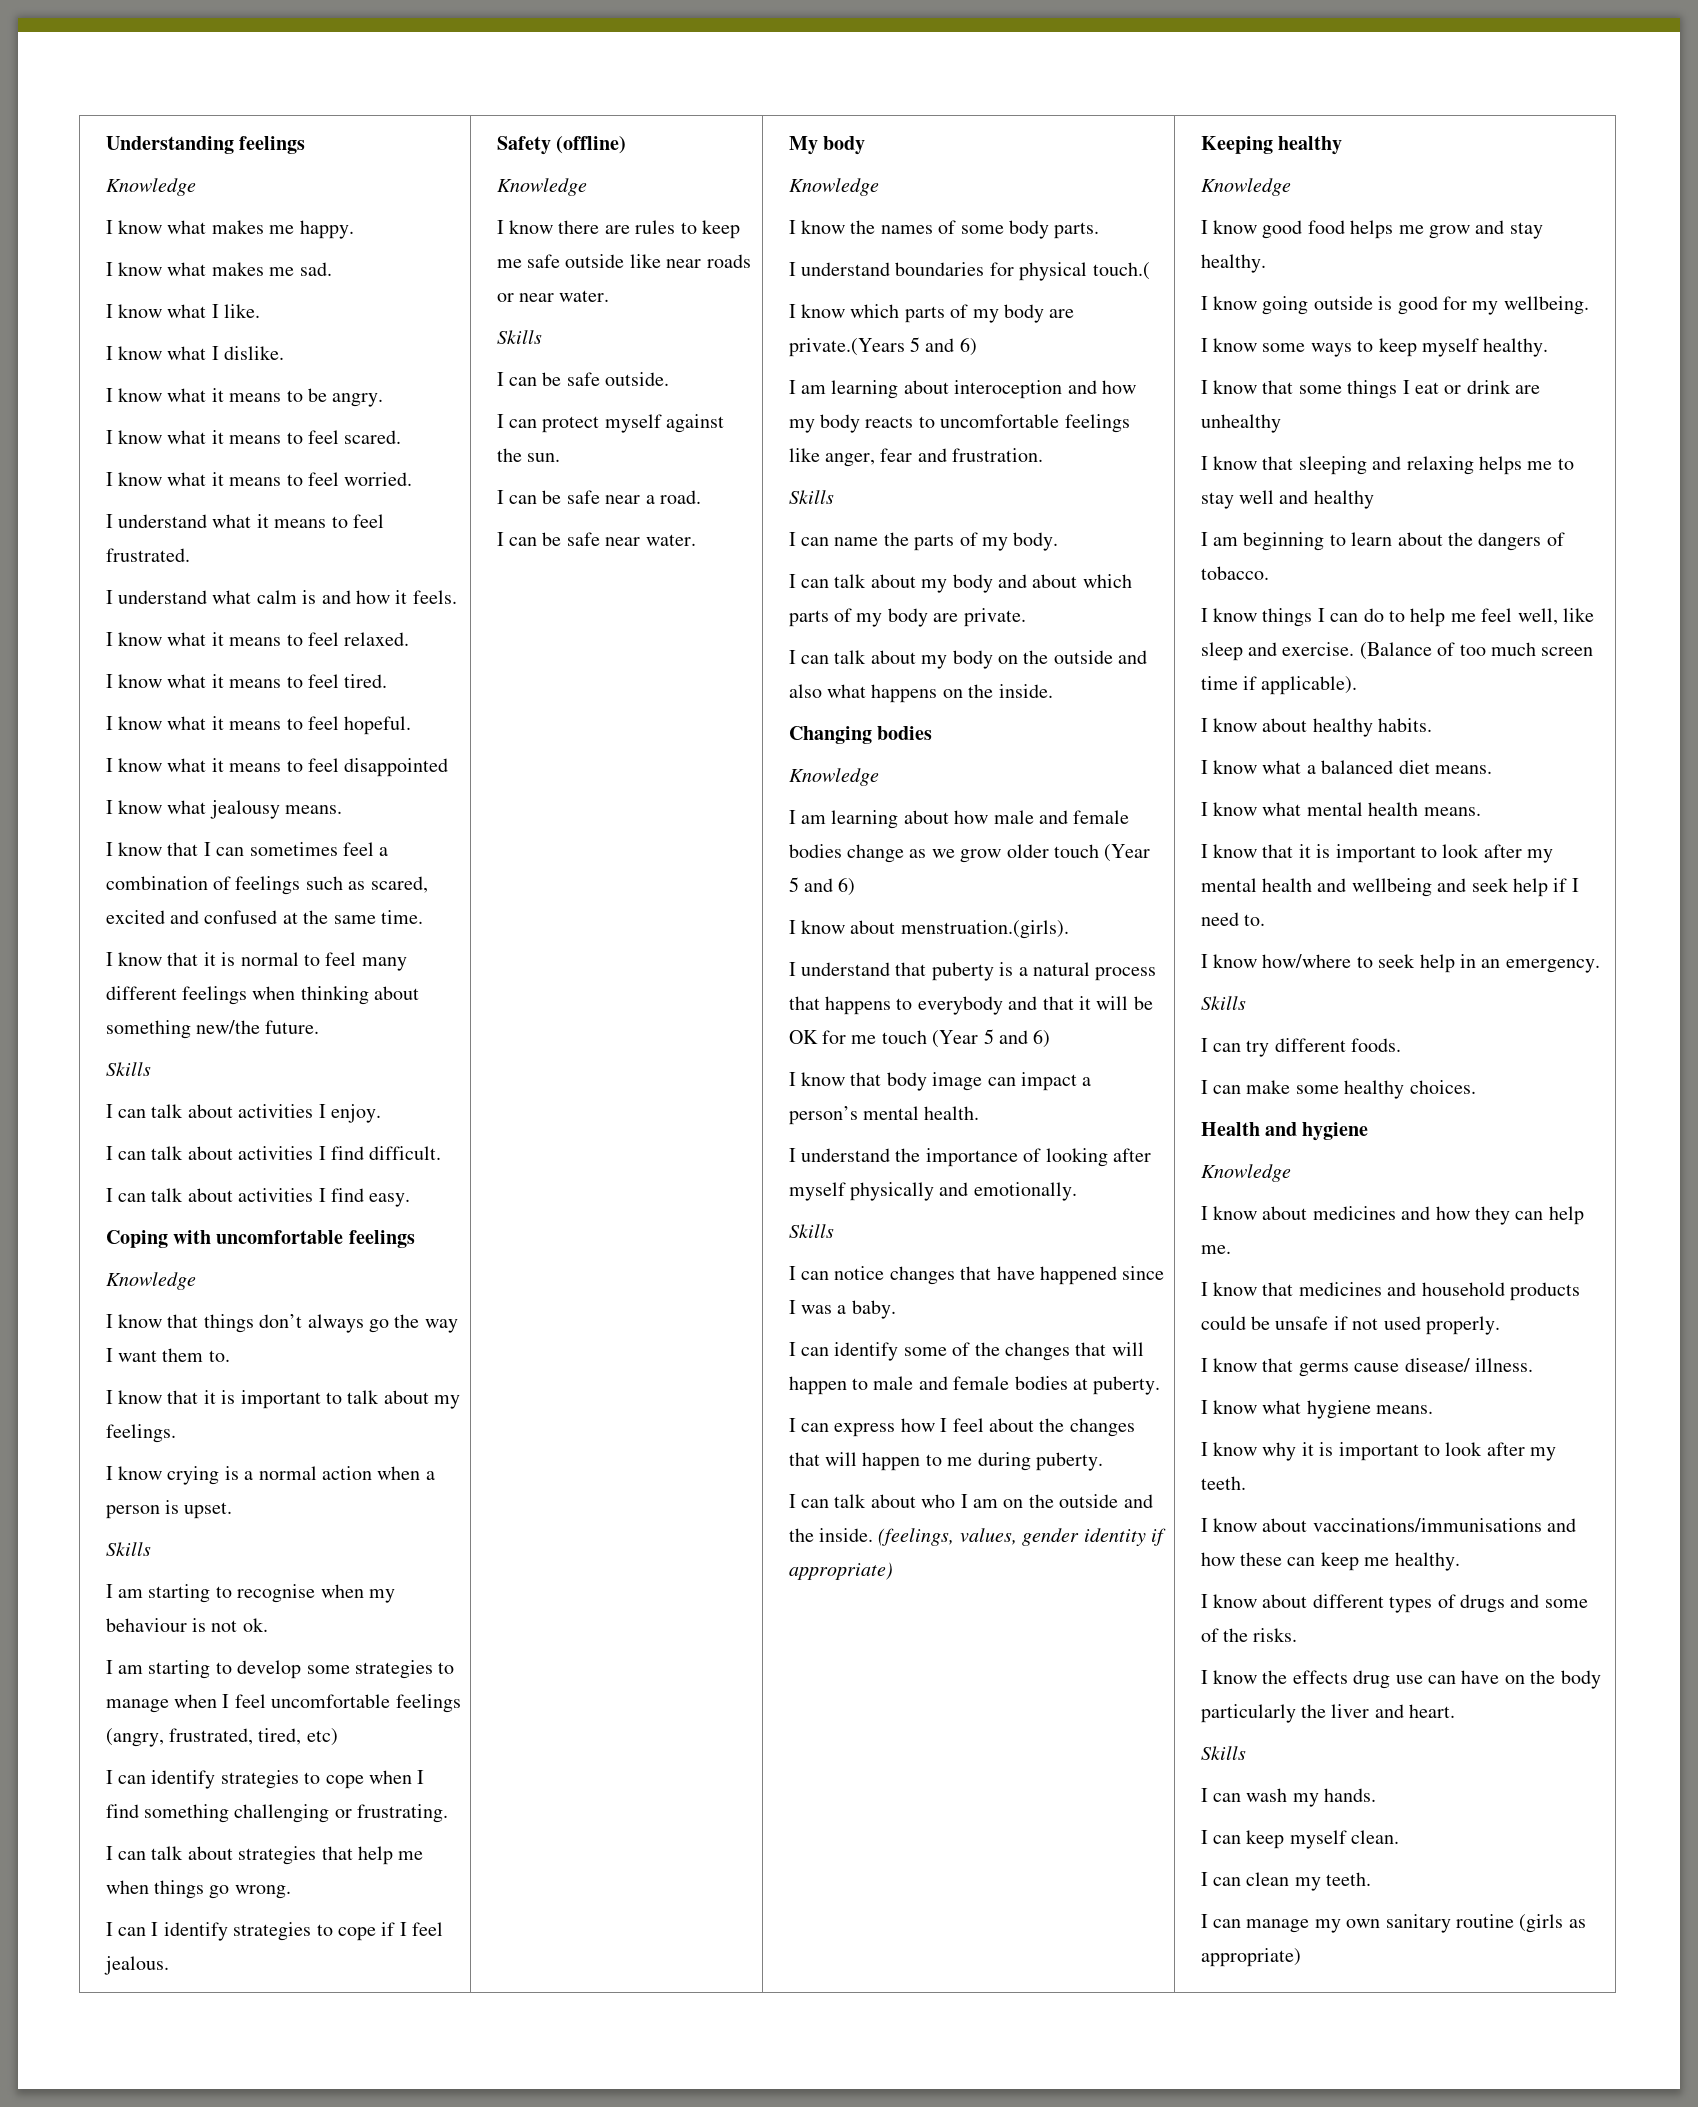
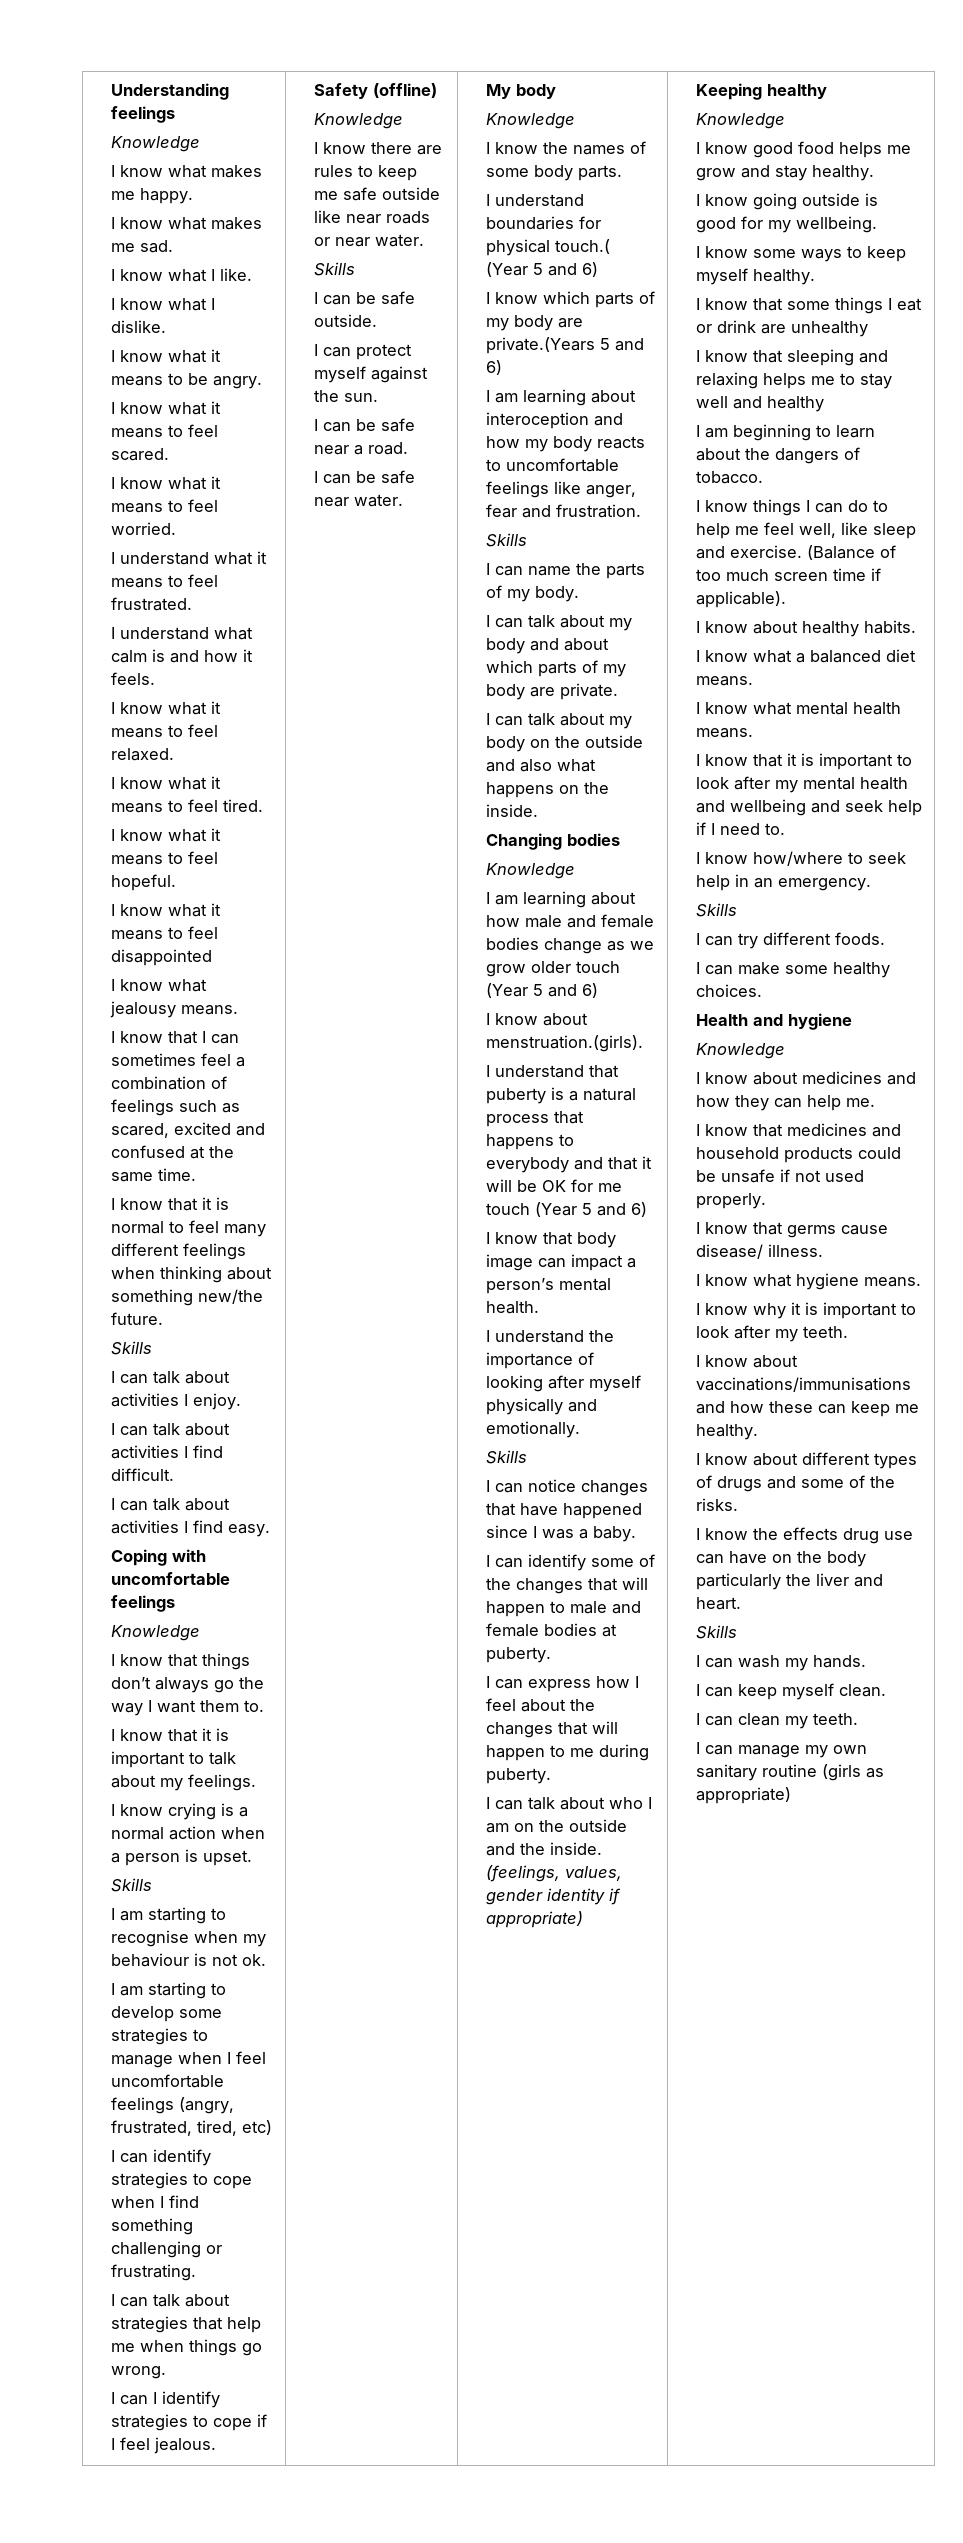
(1150, 271) none -> [486,262,599,277] (Year 5 and 6)

